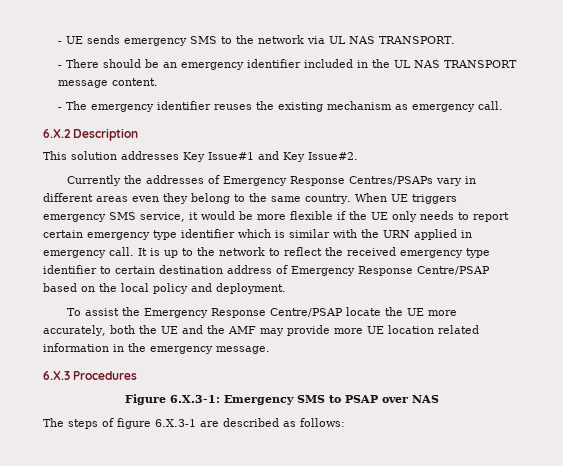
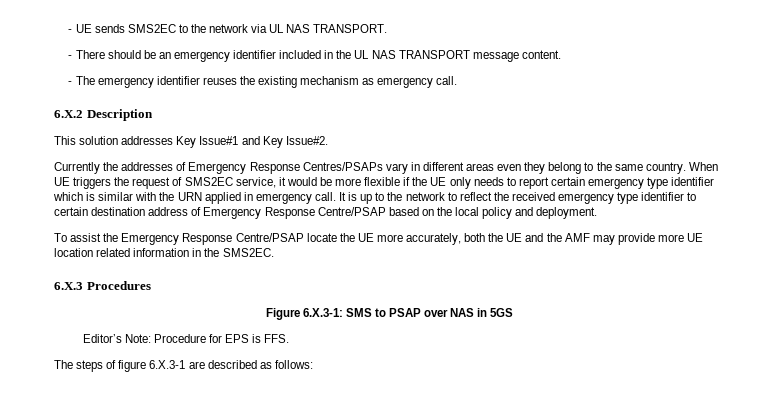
[124,36,218,46] emergency SMS -> [127,24,176,33] SMS2EC
[43,212,136,222] emergency SMS -> [114,177,233,189] the request of SMS2EC
[150,346,270,354] emergency message. -> [222,248,274,257] SMS2EC.
[223,395,294,405] Emergency -> (343, 312) none
(439, 399) none -> [477,308,514,317] [82,334,290,343] in 5GS // Editor’s Note: Procedure for EPS is FFS.

